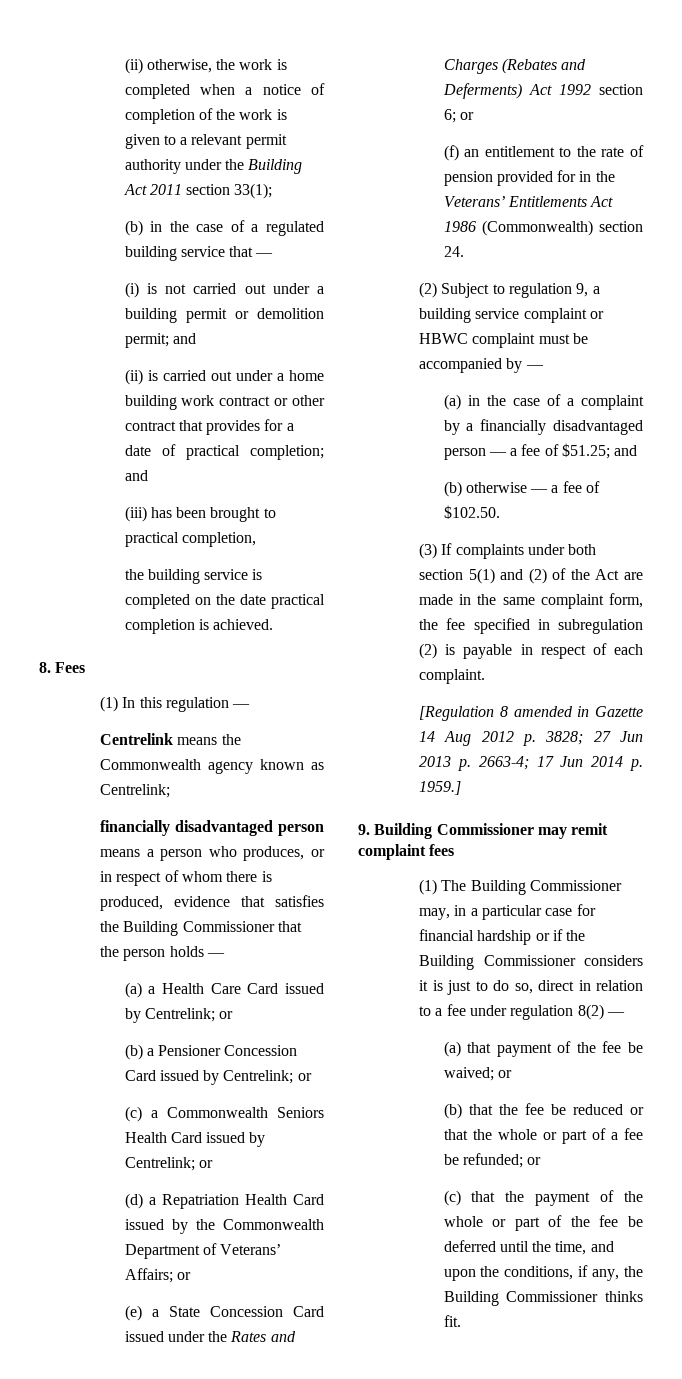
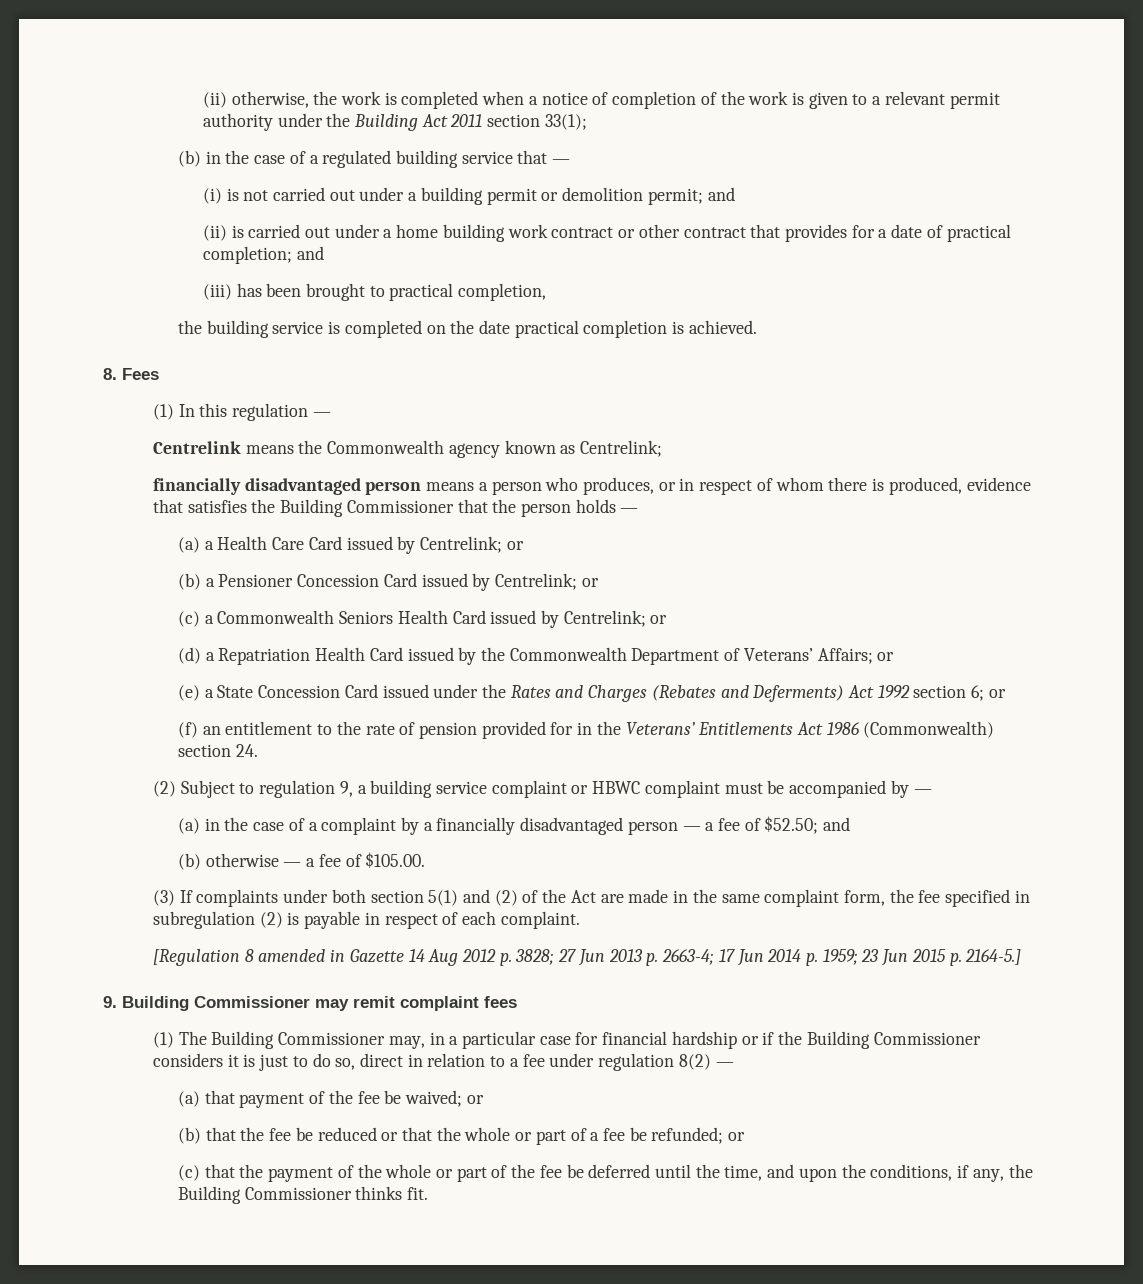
[562,443,611,459] $51.25; -> [764,816,819,834] $52.50;
[443,505,500,519] $102.50. -> [365,852,426,868] $105.00.
[419,781,462,795] 1959.] -> [822,949,1022,966] 1959; 23 Jun 2015 p. 2164-5.]

